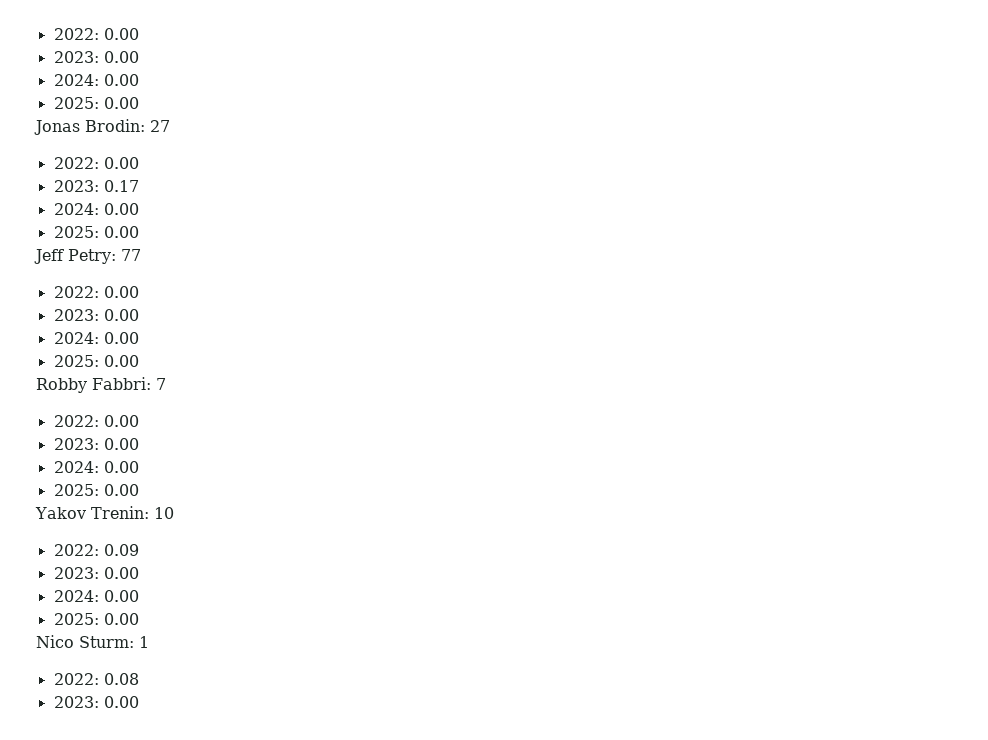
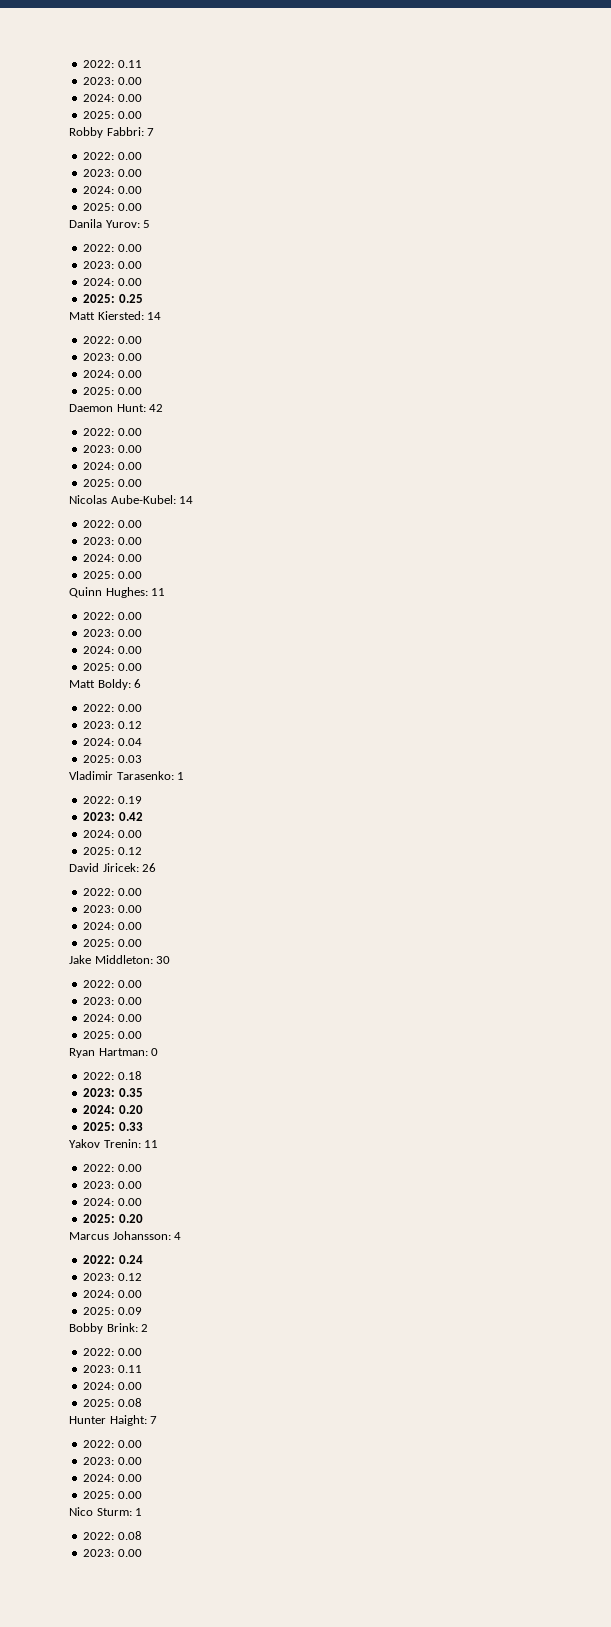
[53,28,139,40] [53,51,139,63] [53,74,139,86] [53,97,139,109] [34,119,170,135] [53,157,139,169] [53,180,139,192] [53,203,139,215] [53,226,139,238] [34,249,141,264] [53,286,139,298] 2022: 0.00 // 2023: 0.00 // 2024: 0.00 // 2025: 0.00 // Jonas Brodin: 27 // 2022: 0.00 // 2023: 0.17 // 2024: 0.00 // 2025: 0.00 // Jeff Petry: 77 // 2022: 0.00 -> [83,60,142,68] 2022: 0.11
(139, 490) none -> [69,219,151,228] [83,244,142,252] [83,261,142,269] [83,278,142,286] [83,294,143,303] [69,311,162,320] [83,336,142,344] [83,353,142,361] [83,370,142,378] [83,387,142,395] [69,404,164,412] [83,428,142,436] [83,445,142,453] [83,462,142,470] [83,479,142,487] [69,495,194,504] [83,520,142,528] [83,537,142,545] [83,554,142,562] [83,571,142,579] [69,587,166,598] [83,612,142,620] [83,629,142,637] [83,646,142,654] [83,663,142,671] [69,679,142,690] [83,704,142,712] [83,721,142,729] [83,738,142,746] [83,755,142,763] [69,771,185,780] [83,796,142,804] [83,812,143,821] [83,830,142,838] [83,847,142,855] [69,863,157,872] [83,888,142,896] [83,905,142,913] [83,922,142,930] [83,939,142,947] [69,955,171,964] [83,980,142,988] [83,997,142,1005] [83,1014,142,1022] [83,1031,142,1039] [69,1048,159,1058] [83,1071,142,1080] [83,1088,143,1097] [83,1105,143,1114] [83,1122,143,1131] // Danila Yurov: 5 // 2022: 0.00 // 2023: 0.00 // 2024: 0.00 // 2025: 0.25 // Matt Kiersted: 14 // 2022: 0.00 // 2023: 0.00 // 2024: 0.00 // 2025: 0.00 // Daemon Hunt: 42 // 2022: 0.00 // 2023: 0.00 // 2024: 0.00 // 2025: 0.00 // Nicolas Aube-Kubel: 14 // 2022: 0.00 // 2023: 0.00 // 2024: 0.00 // 2025: 0.00 // Quinn Hughes: 11 // 2022: 0.00 // 2023: 0.00 // 2024: 0.00 // 2025: 0.00 // Matt Boldy: 6 // 2022: 0.00 // 2023: 0.12 // 2024: 0.04 // 2025: 0.03 // Vladimir Tarasenko: 1 // 2022: 0.19 // 2023: 0.42 // 2024: 0.00 // 2025: 0.12 // David Jiricek: 26 // 2022: 0.00 // 2023: 0.00 // 2024: 0.00 // 2025: 0.00 // Jake Middleton: 30 // 2022: 0.00 // 2023: 0.00 // 2024: 0.00 // 2025: 0.00 // Ryan Hartman: 0 // 2022: 0.18 // 2023: 0.35 // 2024: 0.20 // 2025: 0.33
[153,507,174,519] [53,544,139,556] 10 // 2022: 0.09 -> [144,1140,159,1148] [83,1164,142,1172] [83,1181,142,1189] [83,1198,142,1206] [83,1214,143,1223] [69,1231,182,1240] [83,1255,143,1264] [83,1273,142,1281] [83,1290,142,1298] [83,1307,142,1315] [69,1323,149,1334] [83,1348,142,1356] [83,1365,142,1373] [83,1382,142,1390] [83,1398,142,1407] [69,1415,158,1426] [83,1440,142,1448] 11 // 2022: 0.00 // 2023: 0.00 // 2024: 0.00 // 2025: 0.20 // Marcus Johansson: 4 // 2022: 0.24 // 2023: 0.12 // 2024: 0.00 // 2025: 0.09 // Bobby Brink: 2 // 2022: 0.00 // 2023: 0.11 // 2024: 0.00 // 2025: 0.08 // Hunter Haight: 7 // 2022: 0.00

